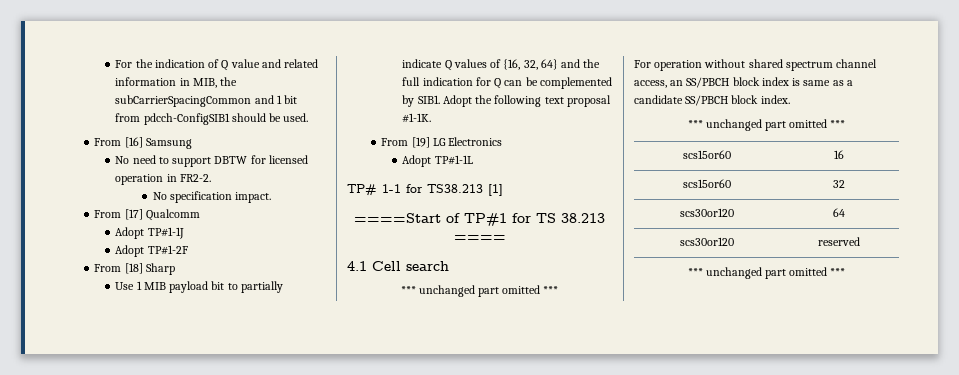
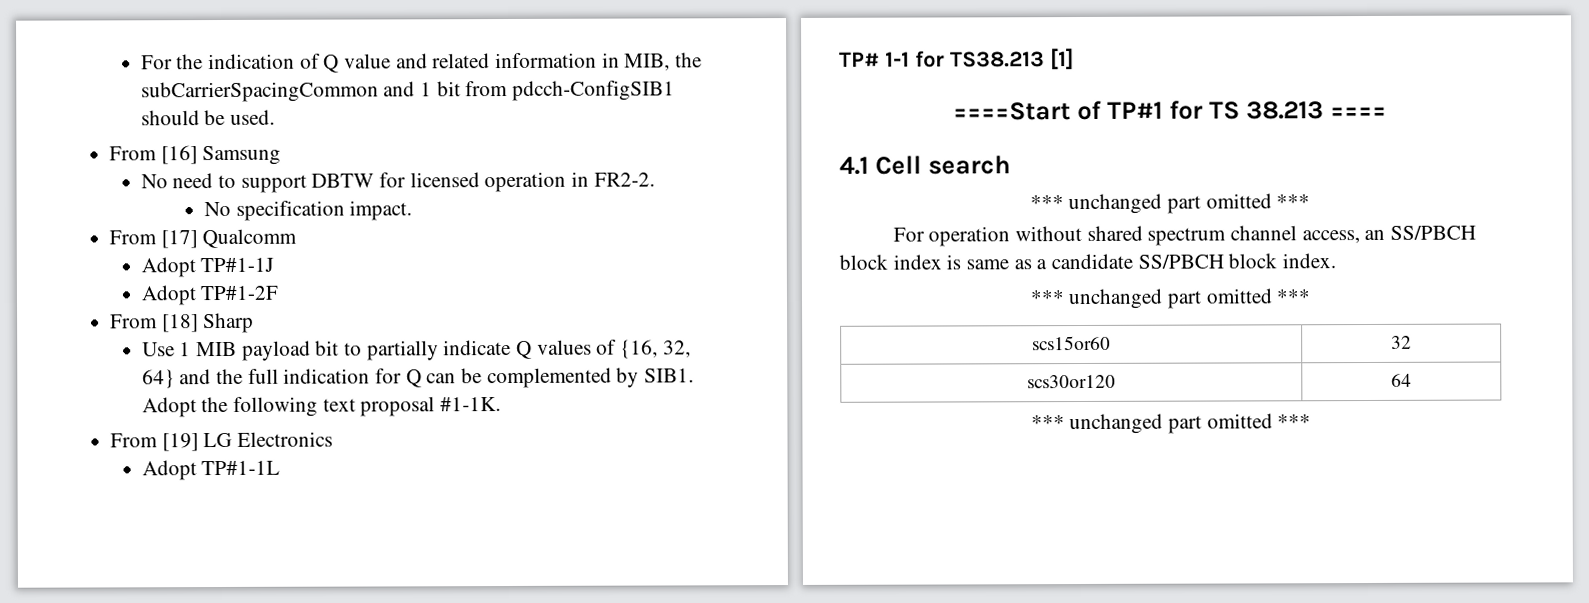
[683,150,731,159] [834,150,844,159] // scs15or60 | 16 -> (1312, 296) none
[680,237,734,246] [818,237,860,246] // scs30or120 | reserved -> (1412, 380) none

